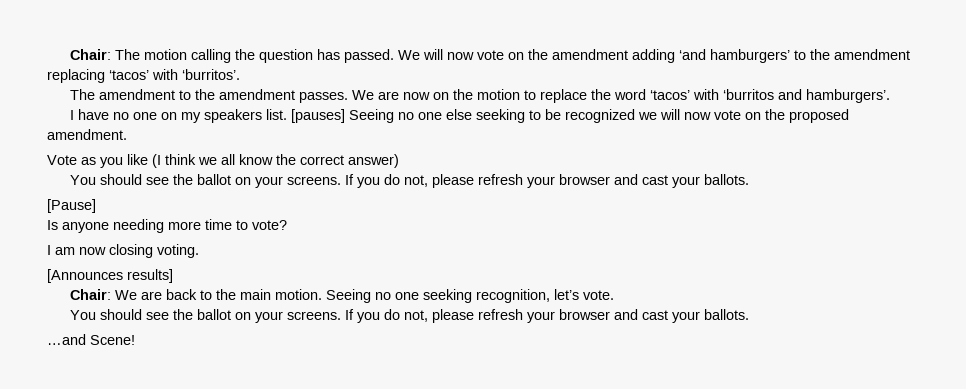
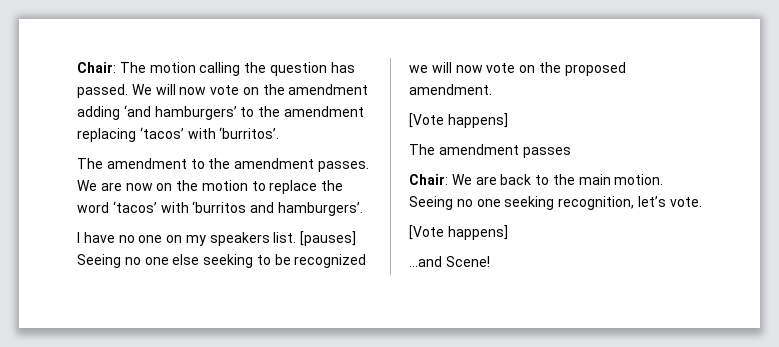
[47,154,399,168] [70,174,750,188] [47,199,96,213] [47,219,287,233] [47,244,199,258] [47,269,173,283] Vote as you like (I think we all know the correct answer) // You should see the ballot on your screens. If you do not, please refresh your browser and cast your ballots. // [Pause] // Is anyone needing more time to vote? // I am now closing voting. // [Announces results] -> [409,113,508,128] [409,144,571,158] [Vote happens] // The amendment passes
[70,309,750,323] You should see the ballot on your screens. If you do not, please refresh your browser and cast your ballots. -> [409,225,508,240] [Vote happens]

